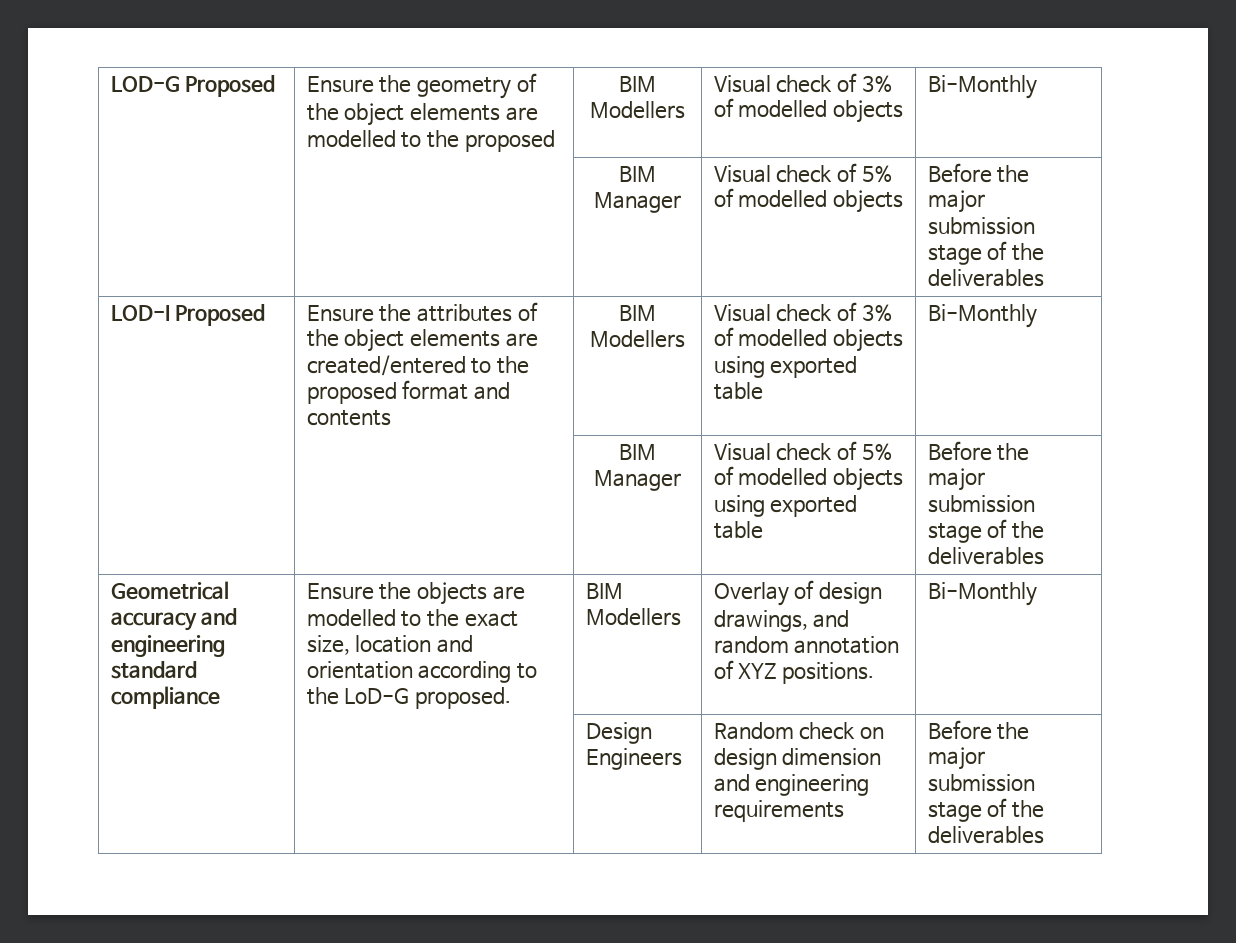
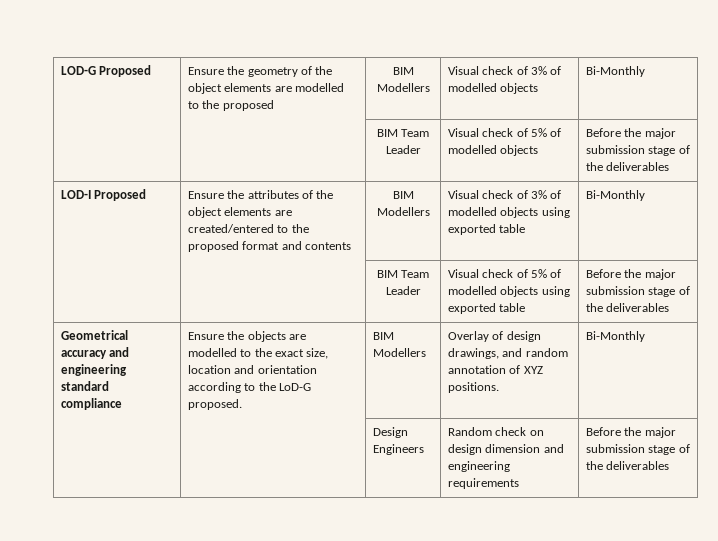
[594,192,682,213] Manager -> [401,129,430,137] [385,145,421,154] Team Leader
[594,470,682,491] Manager -> [401,270,430,278] [385,286,421,295] Team Leader

